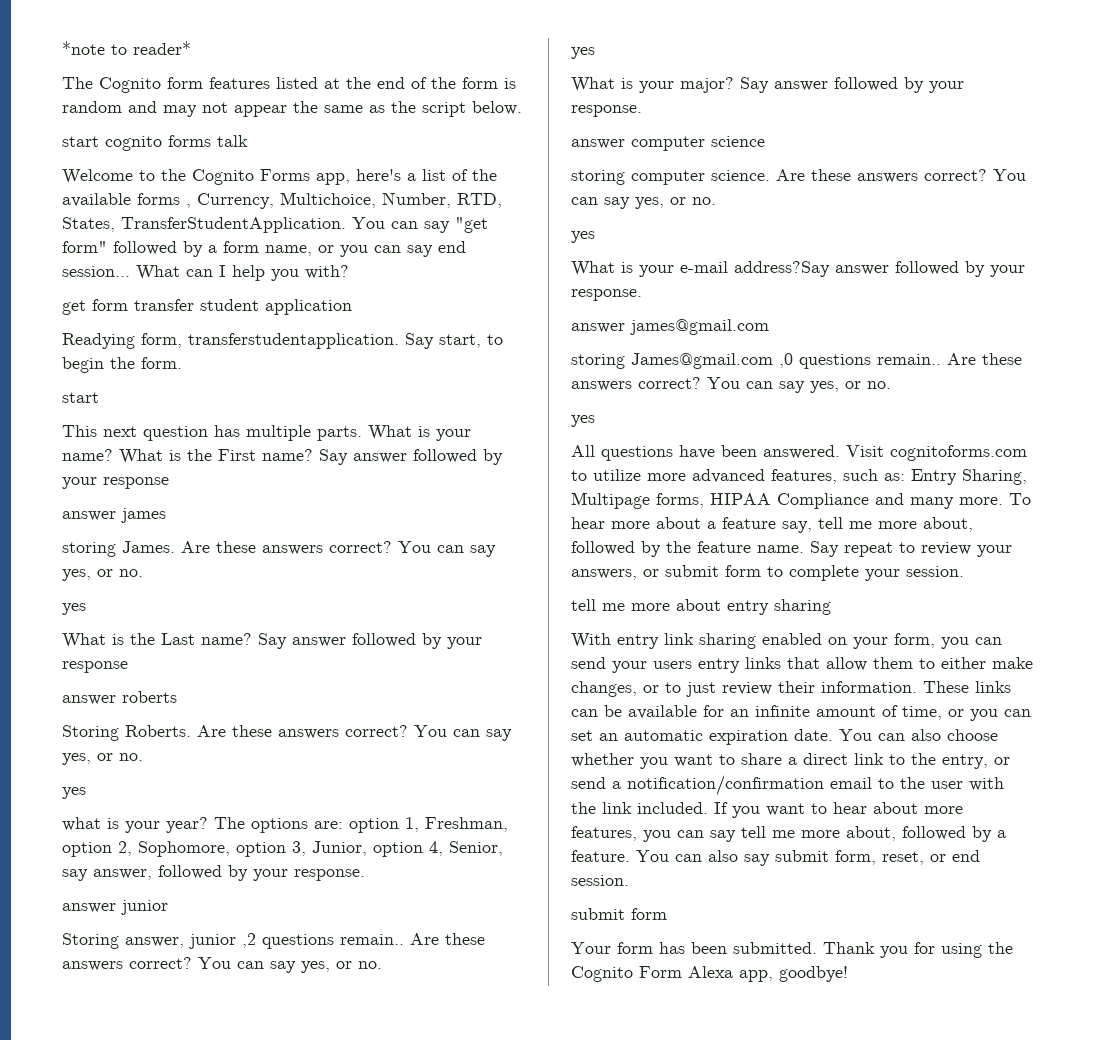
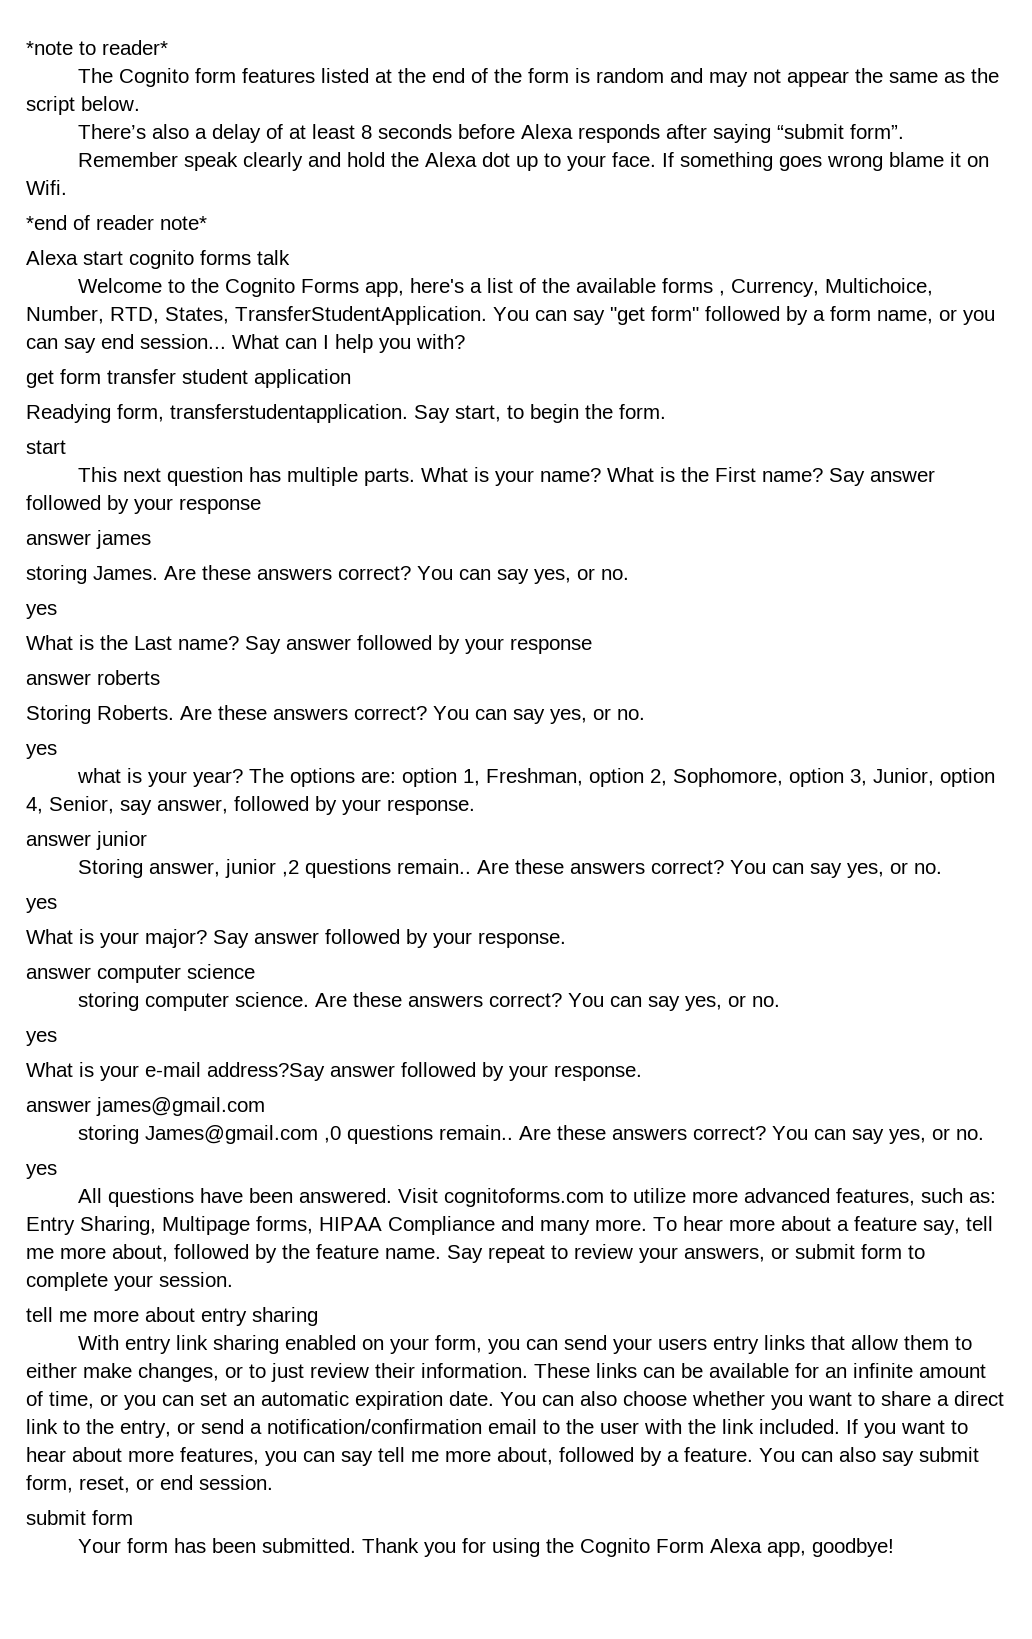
(522, 108) none -> [78,124,905,143] [78,152,990,171] [26,180,67,195] [26,215,207,230] [26,250,78,265] There’s also a delay of at least 8 seconds before Alexa responds after saying “submit form”. // Remember speak clearly and hold the Alexa dot up to your face. If something goes wrong blame it on Wifi. // *end of reader note* // Alexa

